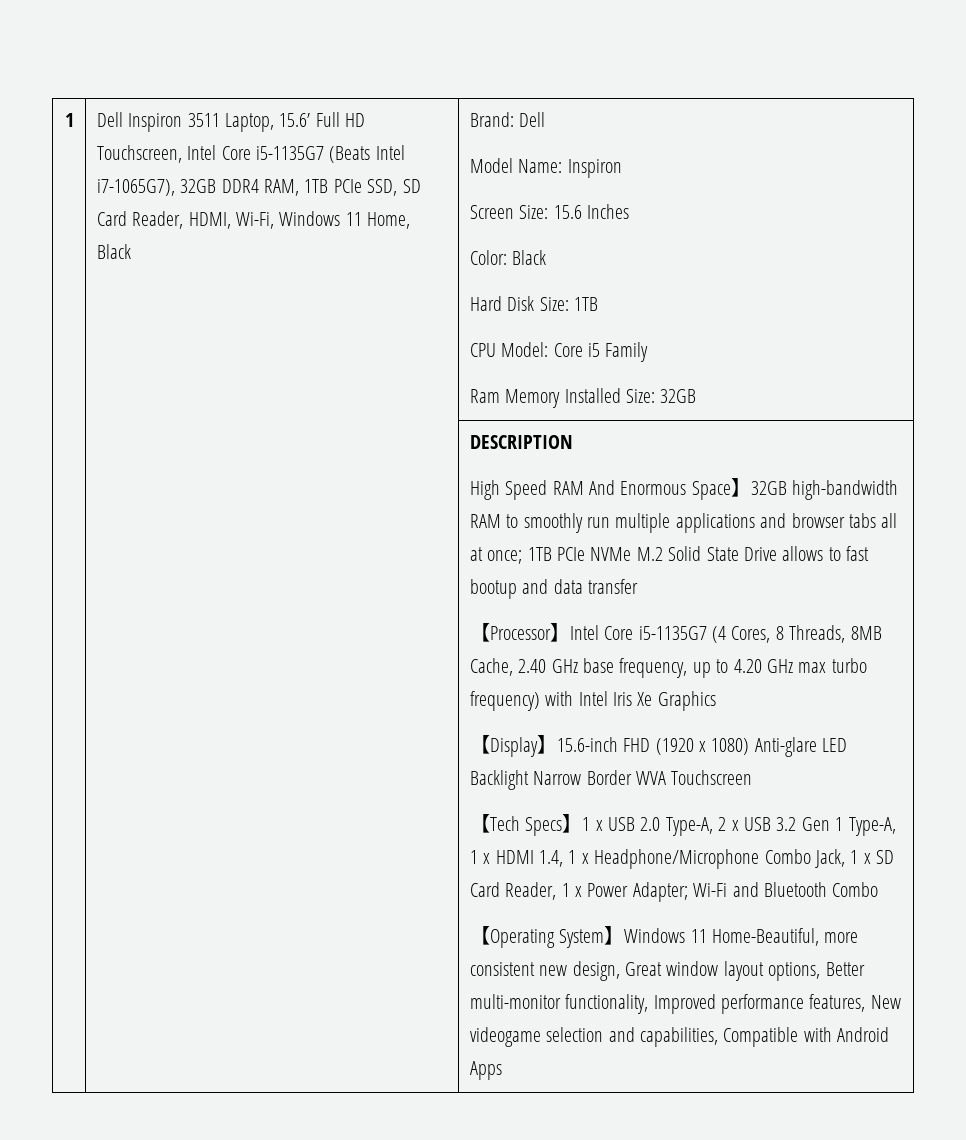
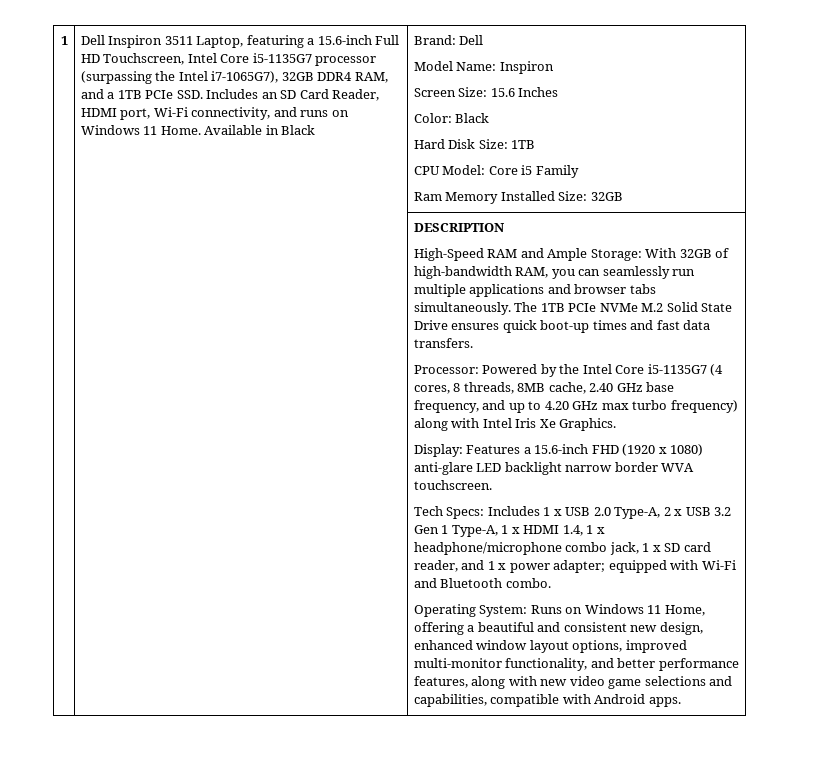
[279,113,311,127] 15.6’ -> [246,35,372,48] featuring a 15.6-inch
[329,146,371,163] (Beats -> [315,56,377,66] [80,71,176,84] processor (surpassing the
[304,179,421,196] [96,211,411,229] 1TB PCIe SSD, SD Card Reader, HDMI, Wi-Fi, Windows 11 Home, -> [80,89,380,101] [80,107,349,120] [80,125,279,135] and a 1TB PCIe SSD. Includes an SD Card Reader, HDMI port, Wi-Fi connectivity, and runs on Windows 11 Home. Available in
[469,478,899,500] [469,513,583,533] High Speed RAM And Enormous Space】32GB high-bandwidth RAM to smoothly -> [413,248,730,261] [413,266,670,279] High-Speed RAM and Ample Storage: With 32GB of high-bandwidth RAM, you can seamlessly
[881,513,898,528] [469,547,523,564] all at once; -> [413,302,538,315] simultaneously. The
[782,546,870,561] [469,579,639,599] [469,623,882,643] [469,658,513,676] allows to fast bootup and data transfer // 【Processor】Intel Core i5-1135G7 (4 Cores, 8 Threads, 8MB Cache, -> [451,320,711,333] [413,338,473,348] [413,364,724,377] [413,382,586,394] ensures quick boot-up times and fast data transfers. // Processor: Powered by the Intel Core i5-1135G7 (4 cores, 8 threads, 8MB cache,
(688, 668) none -> [482,400,506,410] and
(540, 701) none -> [413,418,448,431] along
[657,691,716,711] [469,735,557,757] Graphics // 【Display】 -> [559,418,617,431] [413,444,531,457] Graphics. // Display: Features a
[754,737,848,757] [469,770,753,790] [469,814,583,836] Anti-glare LED Backlight Narrow Border WVA Touchscreen // 【Tech Specs】 -> [413,462,695,475] [413,480,492,490] [413,506,540,519] anti-glare LED backlight narrow border WVA touchscreen. // Tech Specs: Includes
[594,849,895,869] [469,882,879,902] [469,926,859,948] Headphone/Microphone Combo Jack, 1 x SD Card Reader, 1 x Power Adapter; Wi-Fi and Bluetooth Combo // 【Operating System】Windows 11 Home-Beautiful, more -> [413,542,711,555] [413,560,736,573] [413,578,551,588] [413,604,705,617] [413,622,561,635] headphone/microphone combo jack, 1 x SD card reader, and 1 x power adapter; equipped with Wi-Fi and Bluetooth combo. // Operating System: Runs on Windows 11 Home, offering a beautiful and
[625,962,663,976] Great -> [413,640,473,650] enhanced
[825,962,865,976] Better -> [625,640,687,653] improved
[653,994,901,1014] [469,1027,604,1047] Improved performance features, New videogame selection -> [590,658,739,671] [413,676,706,689] and better performance features, along with new video game selections
[723,1027,799,1047] Compatible -> [490,694,560,707] compatible
[469,1061,502,1080] Apps -> [648,697,681,707] apps.

